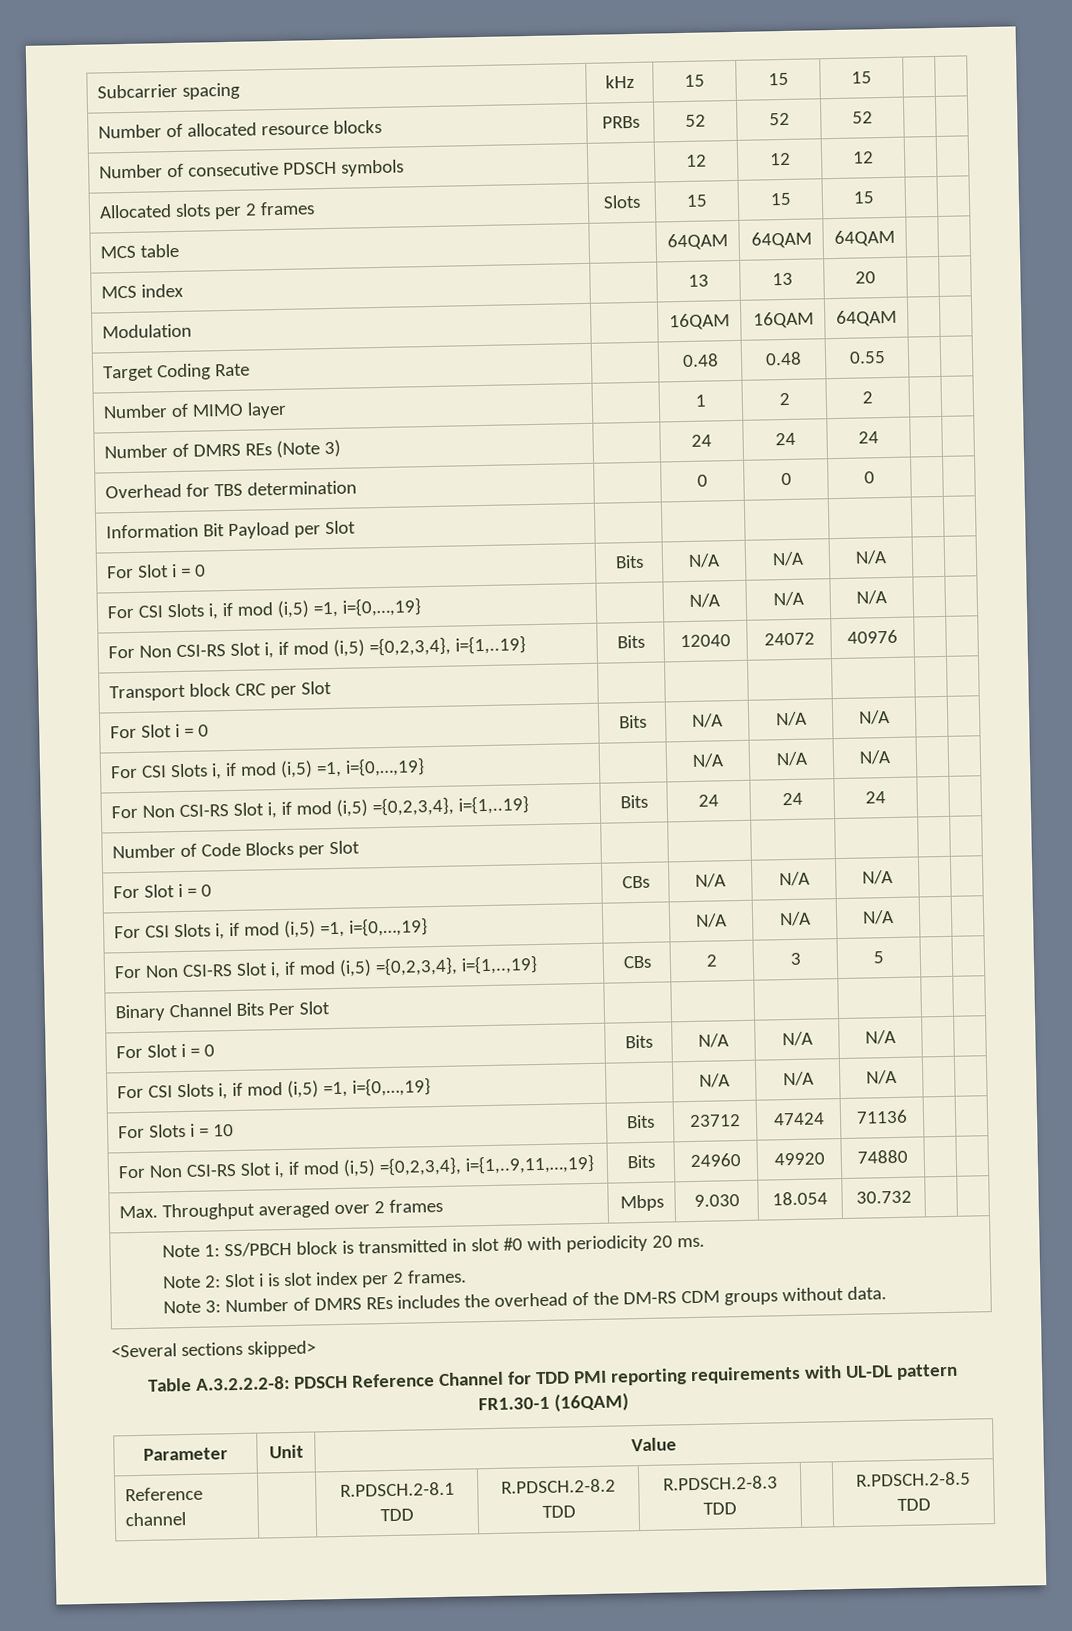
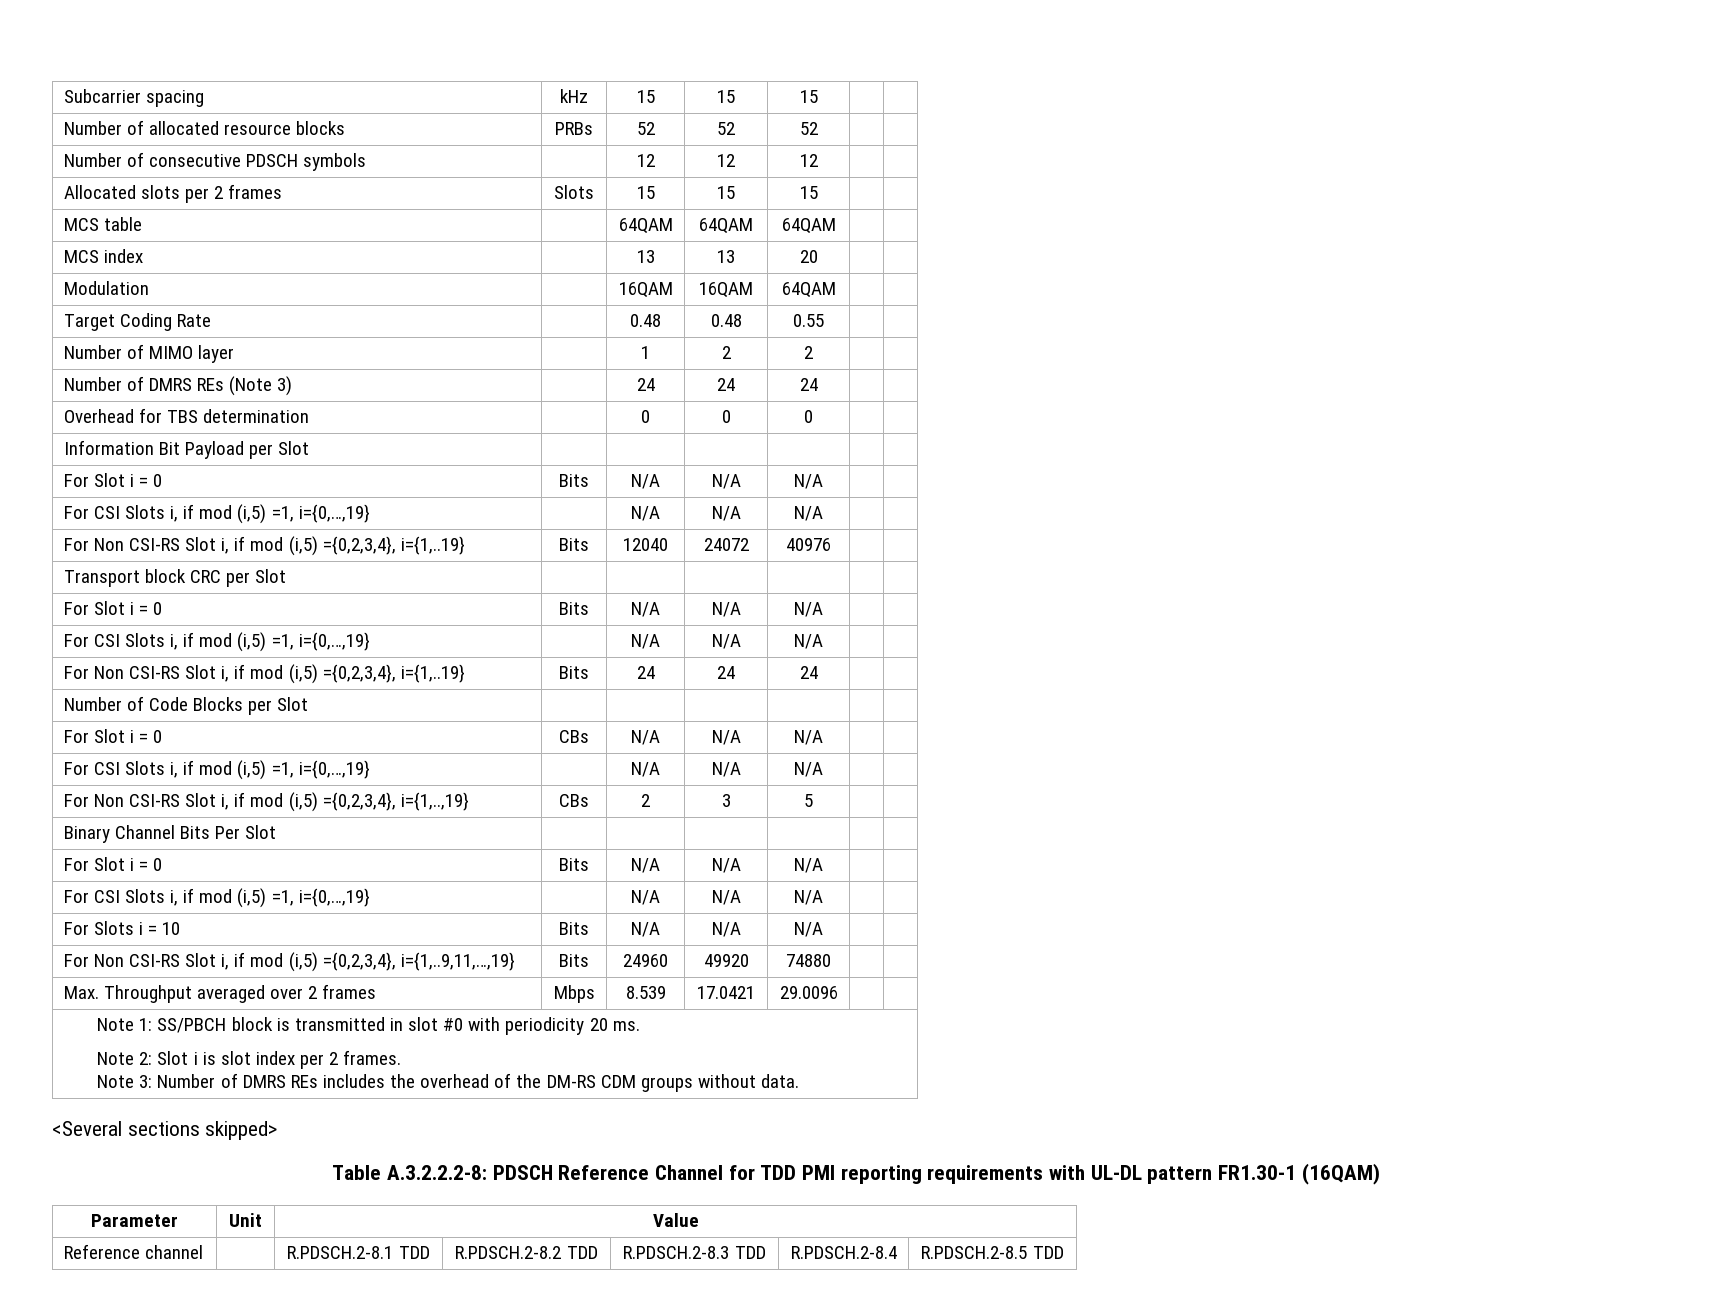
[689,1114,741,1128] [772,1112,825,1126] [856,1109,908,1124] 23712 | 47424 | 71136 -> [631,922,660,937] [711,922,741,937] [794,922,823,937] N/A | N/A | N/A
[693,1194,740,1207] [772,1191,828,1206] [855,1190,912,1204] 9.030 | 18.054 | 30.732 -> [625,986,666,999] [697,986,755,999] [779,986,838,999] 8.539 | 17.0421 | 29.0096
(737, 1508) none -> [790,1246,897,1259] R.PDSCH.2-8.4

